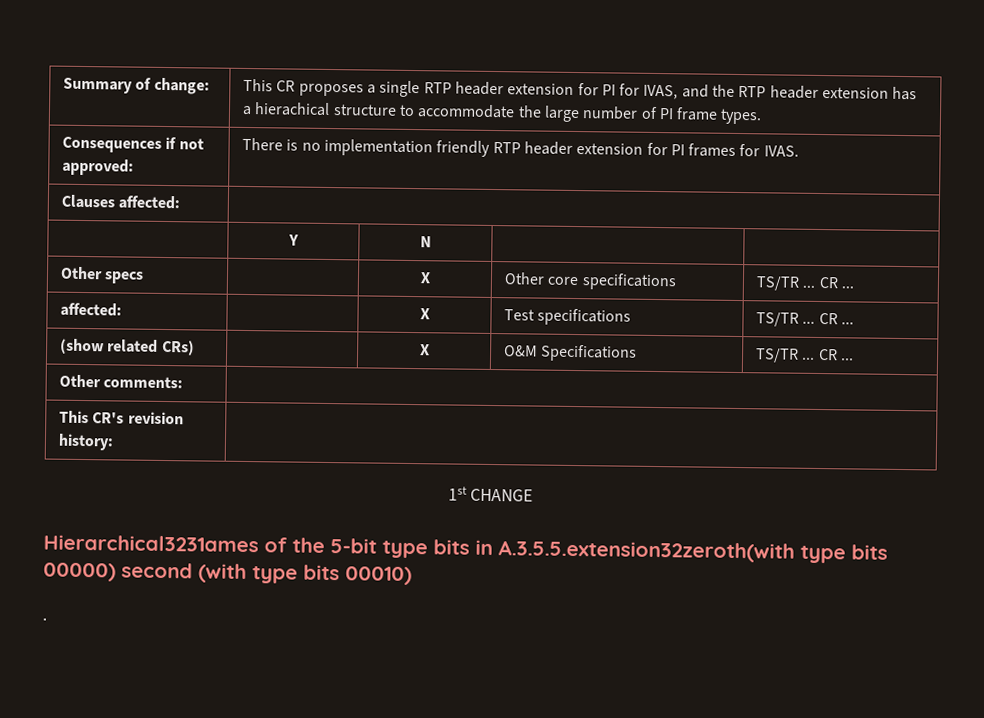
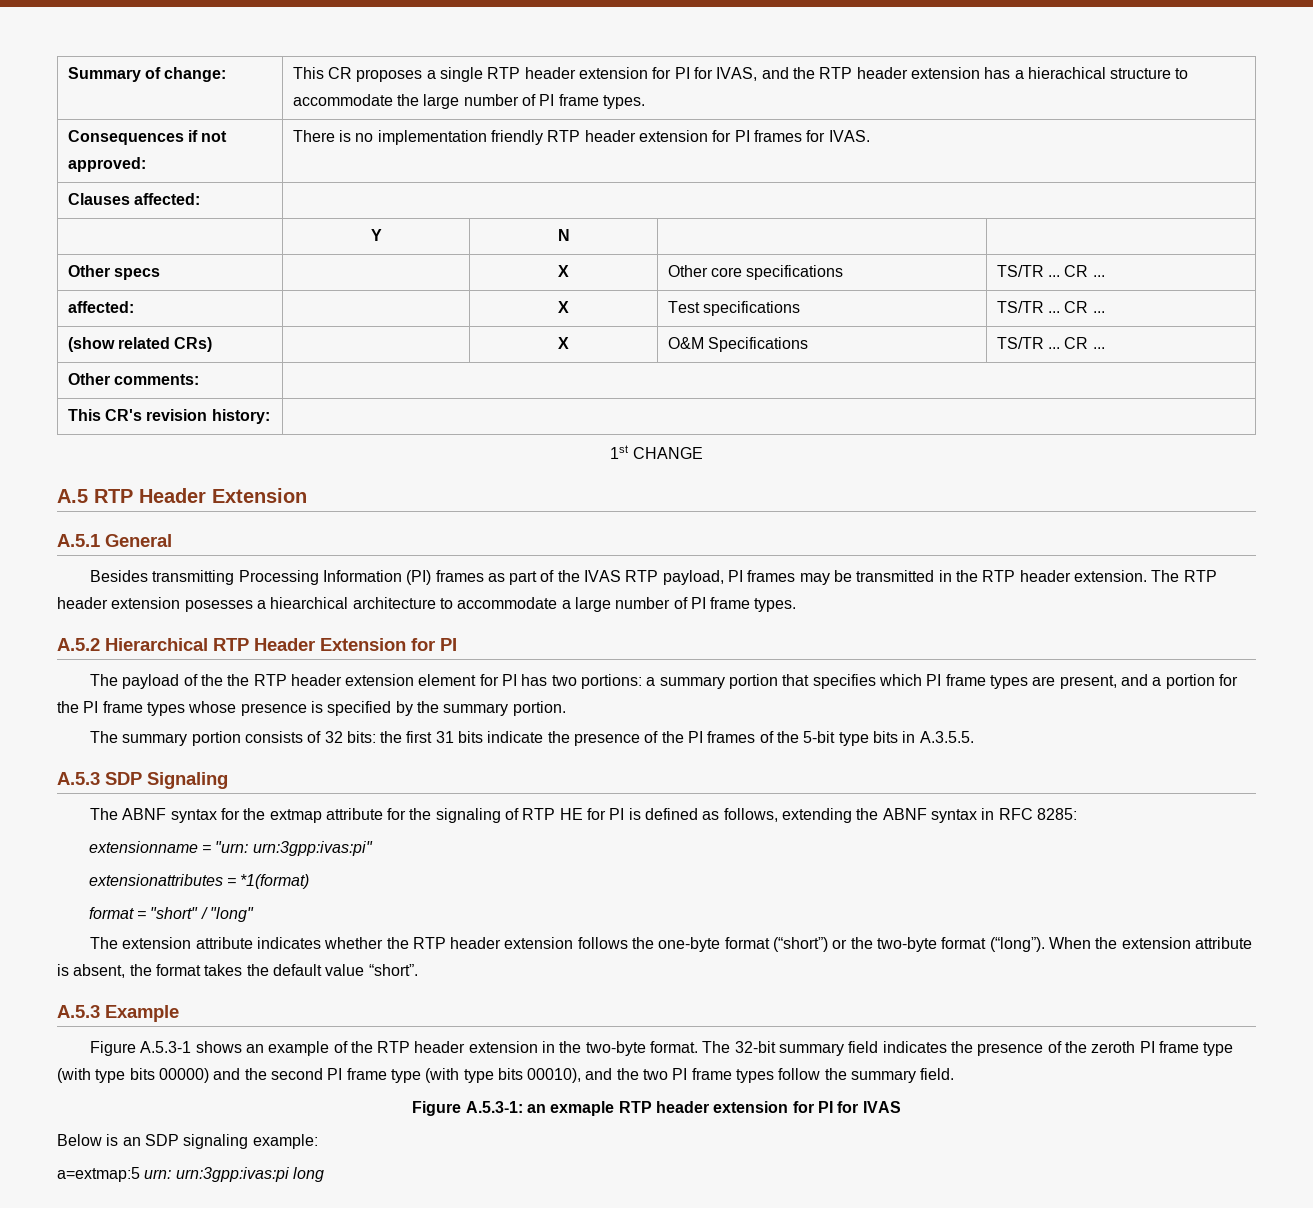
[43,534,259,553] Hierarchical3231ames -> [57,488,307,503] [57,534,172,547] [89,570,1217,585] [57,597,797,612] [57,638,457,651] [89,674,1238,689] [57,701,566,716] [89,731,756,746] A.5 RTP Header Extension // A.5.1 General // Besides transmitting Processing Information (PI) frames as part of the IVAS RTP payload, PI frames may be transmitted in the RTP header extension. The RTP header extension posesses a hiearchical architecture to accommodate a large number of PI frame types. // A.5.2 Hierarchical RTP Header Extension for PI // The payload of the the RTP header extension element for PI has two portions: a summary portion that specifies which PI frame types are present, and a portion for the PI frame types whose presence is specified by the summary portion. // The summary portion consists of 32 bits: the first 31 bits indicate the presence of the PI frames
[498,540,888,564] [43,562,412,586] [42,617,47,621] A.3.5.5.extension32zeroth(with type bits 00000) second (with type bits 00010) // . -> [919,731,974,743] [57,772,228,789] [89,808,1077,823] [88,841,373,856] [88,874,310,889] [88,907,255,922] [89,937,1252,952] [57,964,418,978] [57,1005,179,1022] [89,1041,1234,1056] [57,1068,955,1083] [412,1101,901,1116] [57,1134,318,1149] [57,1167,324,1182] A.3.5.5. // A.5.3 SDP Signaling // The ABNF syntax for the extmap attribute for the signaling of RTP HE for PI is defined as follows, extending the ABNF syntax in RFC 8285: // extensionname = "urn: urn:3gpp:ivas:pi" // extensionattributes = *1(format) // format = "short" / "long" // The extension attribute indicates whether the RTP header extension follows the one-byte format (“short”) or the two-byte format (“long”). When the extension attribute is absent, the format takes the default value “short”. // A.5.3 Example // Figure A.5.3-1 shows an example of the RTP header extension in the two-byte format. The 32-bit summary field indicates the presence of the zeroth PI frame type (with type bits 00000) and the second PI frame type (with type bits 00010), and the two PI frame types follow the summary field. // Figure A.5.3-1: an exmaple RTP header extension for PI for IVAS // Below is an SDP signaling example: // a=extmap:5 urn: urn:3gpp:ivas:pi long

